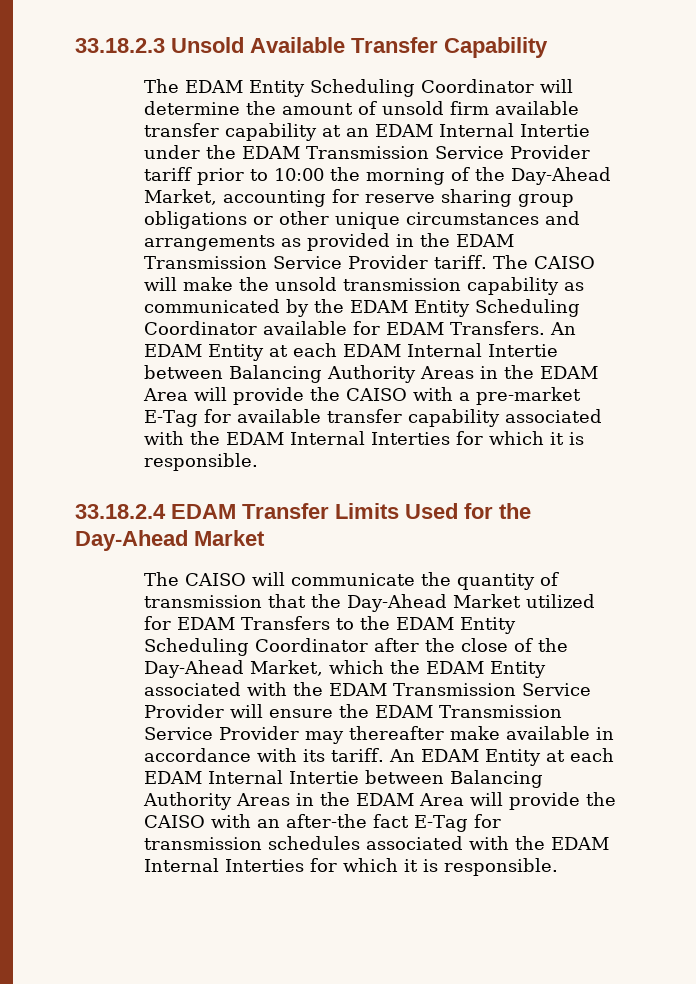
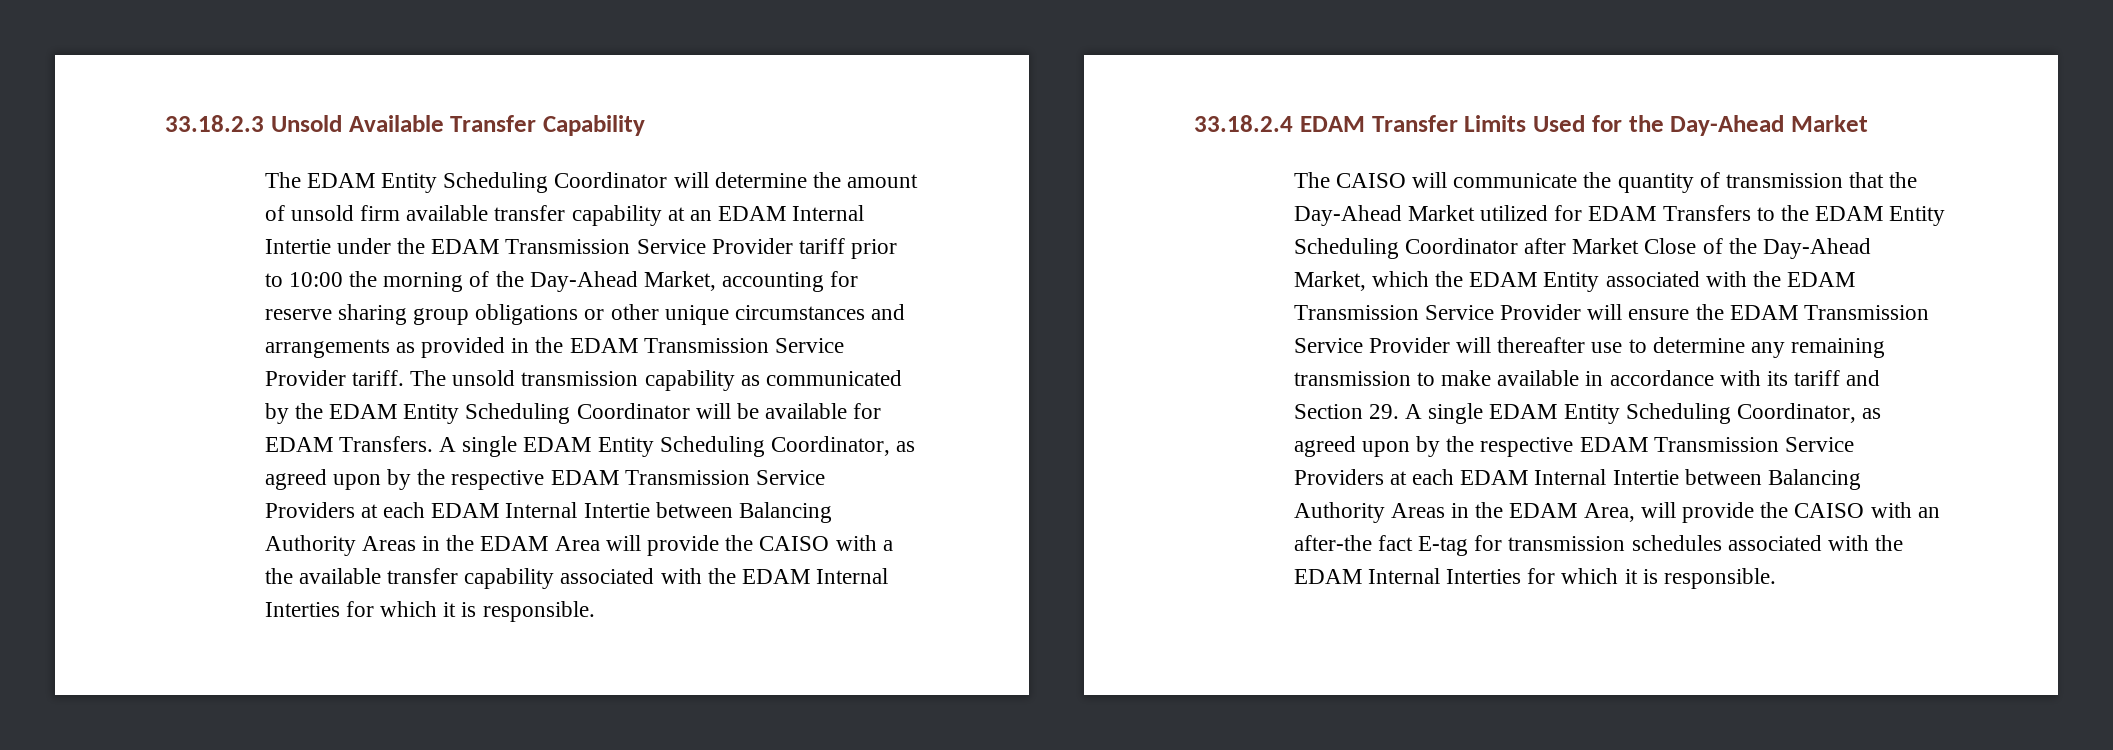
[534,256,596,269] [144,277,270,291] CAISO will make the -> (446, 378) none
(258, 328) none -> [695,403,759,419] will be
[550,322,577,335] [144,344,265,361] An EDAM Entity -> [438,436,916,457] [264,469,825,490] [264,502,355,518] A single EDAM Entity Scheduling Coordinator, as agreed upon by the respective EDAM Transmission Service Providers
[476,387,582,405] [144,409,232,427] pre-market E-Tag for -> [264,568,293,584] the
[425,638,509,652] the close -> [1572,238,1697,254] Market Close
[305,726,445,744] may thereafter -> [1455,337,1886,358] [1293,371,1435,386] will thereafter use to determine any remaining transmission to
[331,748,542,766] tariff. An EDAM Entity -> [1794,370,1881,386] [1293,403,1882,424] [1293,436,1854,457] [1293,469,1384,485] tariff and Section 29. A single EDAM Entity Scheduling Coordinator, as agreed upon by the respective EDAM Transmission Service Providers
[419,793,465,806] Area -> [1583,503,1635,522] Area,
[414,815,469,832] E-Tag -> [1417,536,1468,556] E-tag

